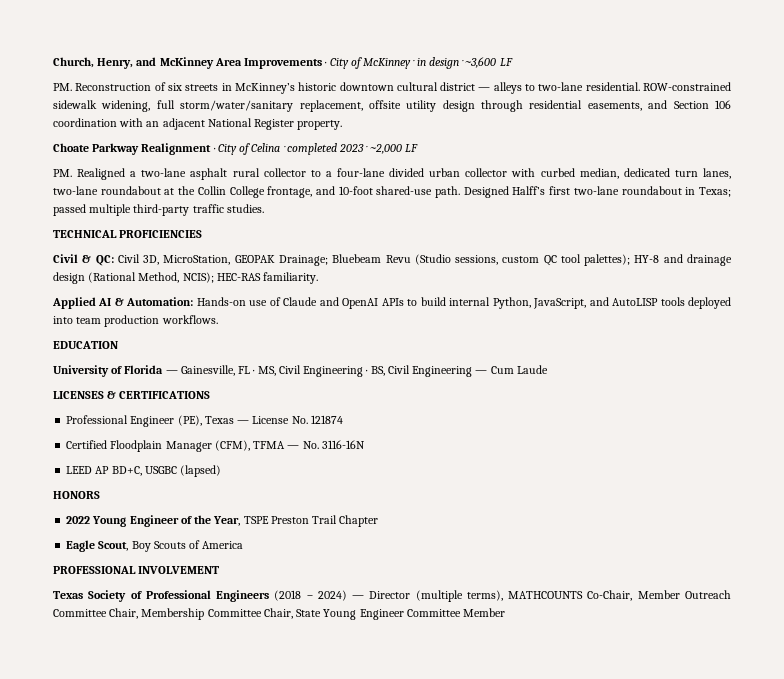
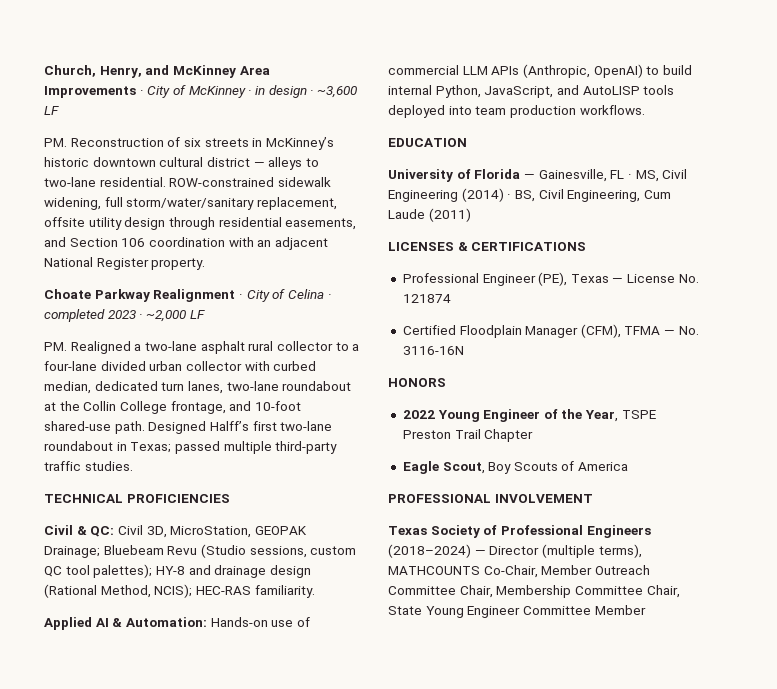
[283,297,404,309] Claude and OpenAI APIs -> [388,64,643,78] commercial LLM APIs (Anthropic, OpenAI)
(364, 371) none -> [461,188,504,202] (2014)
[412,366,488,377] Engineering — -> [567,190,641,202] Engineering,
(548, 369) none -> [428,208,471,222] (2011)
[66,465,222,477] // LEED AP BD+C, USGBC (lapsed) -> (464, 350) none
[274,590,347,601] (2018 – 2024) -> [388,544,471,558] (2018–2024)

